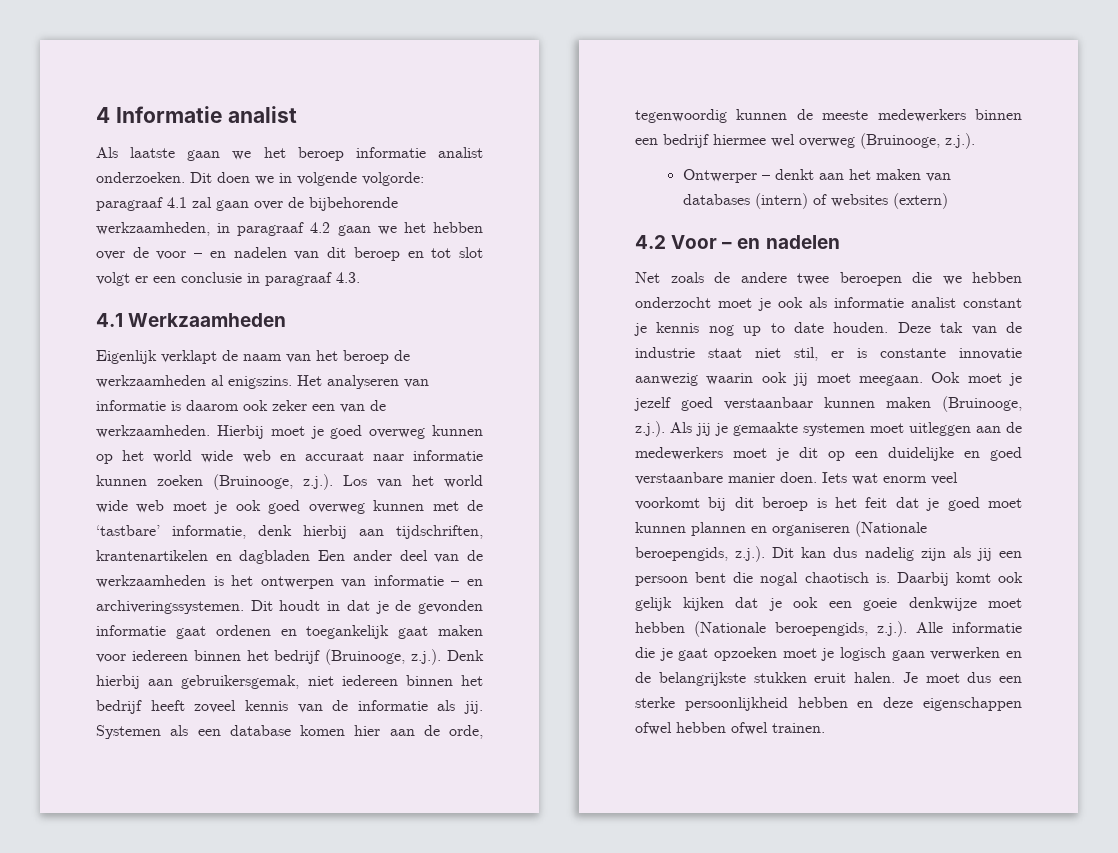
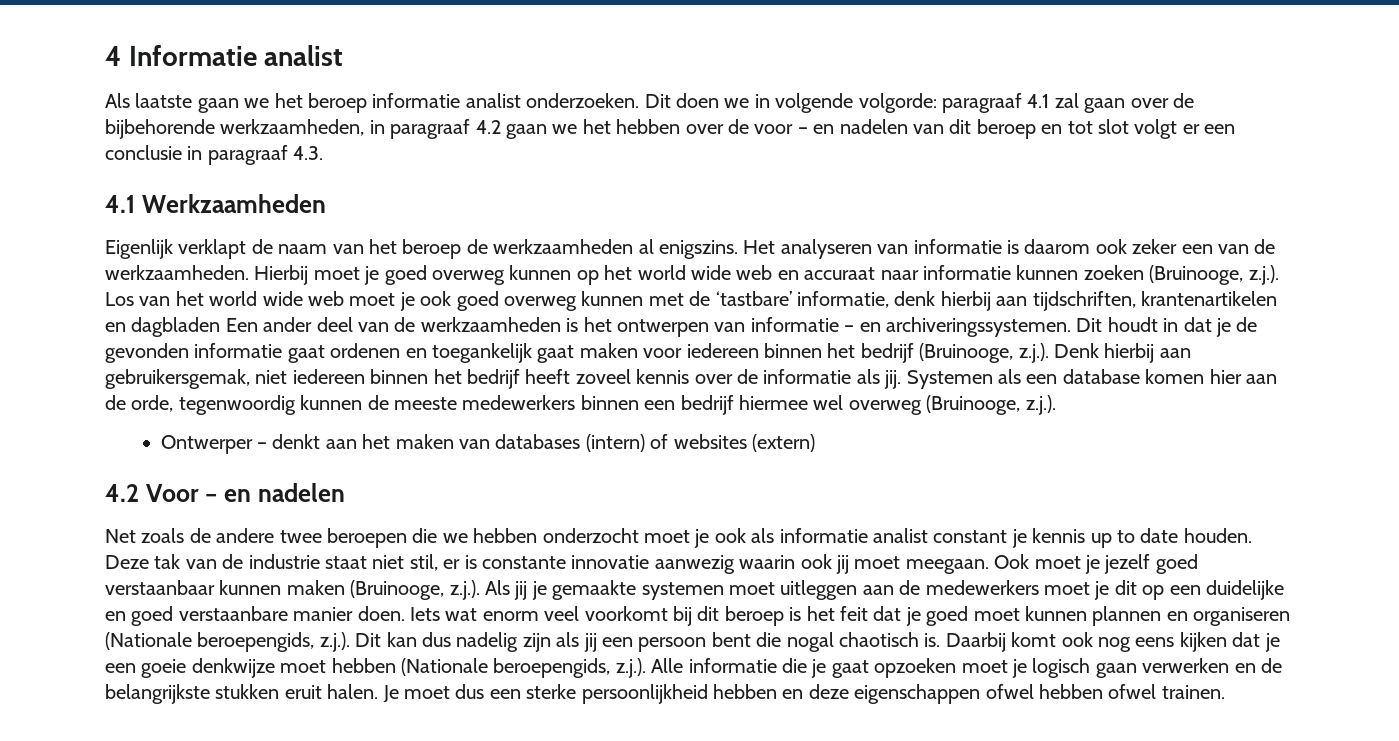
[297,704,323,713] van -> [694,374,733,384] over
[708,325,734,336] nog -> (1086, 535) none
[635,597,672,611] gelijk -> [1097,637,1175,652] nog eens
[793,597,818,608] ook -> (1280, 642) none

